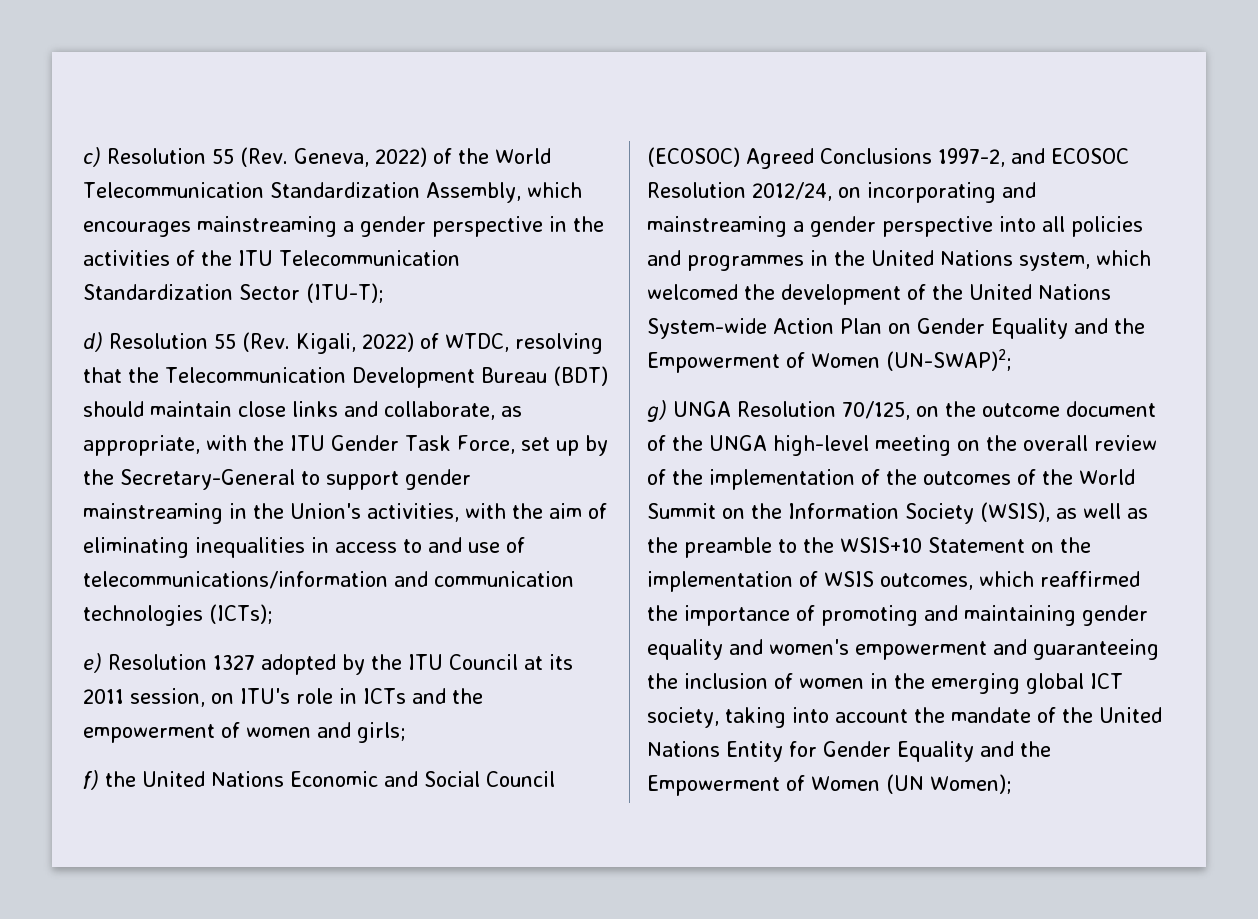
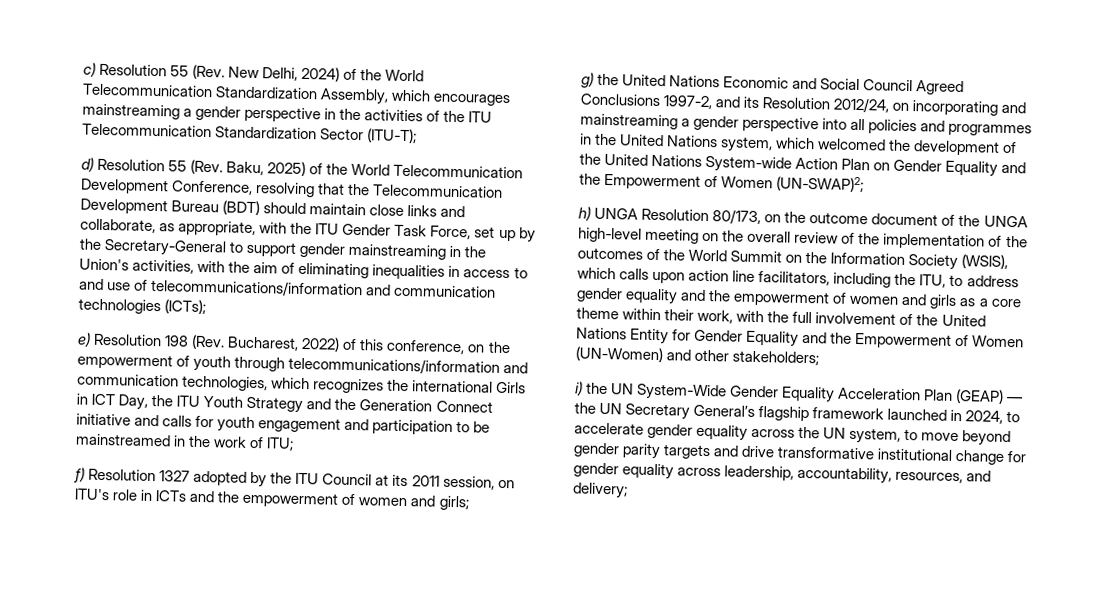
[293,147,427,167] Geneva, 2022) -> [228,66,341,82] New Delhi, 2024)
[295,332,509,354] Kigali, 2022) of WTDC, -> [226,161,524,179] [80,178,254,195] Baku, 2025) of the World Telecommunication Development Conference,
(207, 662) none -> [164,334,511,355] [77,353,529,375] [77,373,527,394] [76,393,493,414] [76,413,491,435] [75,433,295,451] [73,467,157,483] 198 (Rev. Bucharest, 2022) of this conference, on the empowerment of youth through telecommunications/information and communication technologies, which recognizes the international Girls in ICT Day, the ITU Youth Strategy and the Generation Connect initiative and calls for youth engagement and participation to be mainstreamed in the work of ITU; // f) Resolution
[83,770,99,790] f) -> [581,72,594,88] g)
[647,147,740,167] (ECOSOC) -> (914, 85) none
[1051,148,1129,164] ECOSOC -> [743,96,760,109] its
[647,400,667,422] g) -> [578,206,591,221] h)
[842,401,910,420] 70/125, -> [712,209,762,225] 80/173,
[1056,503,1148,519] [647,537,1091,558] [647,571,1140,592] [647,605,1148,626] [647,639,1159,660] [647,673,1123,694] [647,707,1031,728] as well as the preamble to the WSIS+10 Statement on the implementation of WSIS outcomes, which reaffirmed the importance of promoting and maintaining gender equality and women's empowerment and guaranteeing the inclusion of women in the emerging global ICT society, taking into account the mandate -> [577,267,1019,288] [576,287,1022,309] [576,307,897,325] which calls upon action line facilitators, including the ITU, to address gender equality and the empowerment of women and girls as a core theme within their work, with the full involvement
[885,774,1012,794] (UN Women); -> [575,346,820,366] [575,381,1024,404] [574,402,1021,424] [574,422,1012,447] [573,442,1027,465] [573,462,992,484] [572,482,628,499] (UN-Women) and other stakeholders; // i) the UN System-Wide Gender Equality Acceleration Plan (GEAP) — the UN Secretary General’s flagship framework launched in 2024, to accelerate gender equality across the UN system, to move beyond gender parity targets and drive transformative institutional change for gender equality across leadership, accountability, resources, and delivery;

